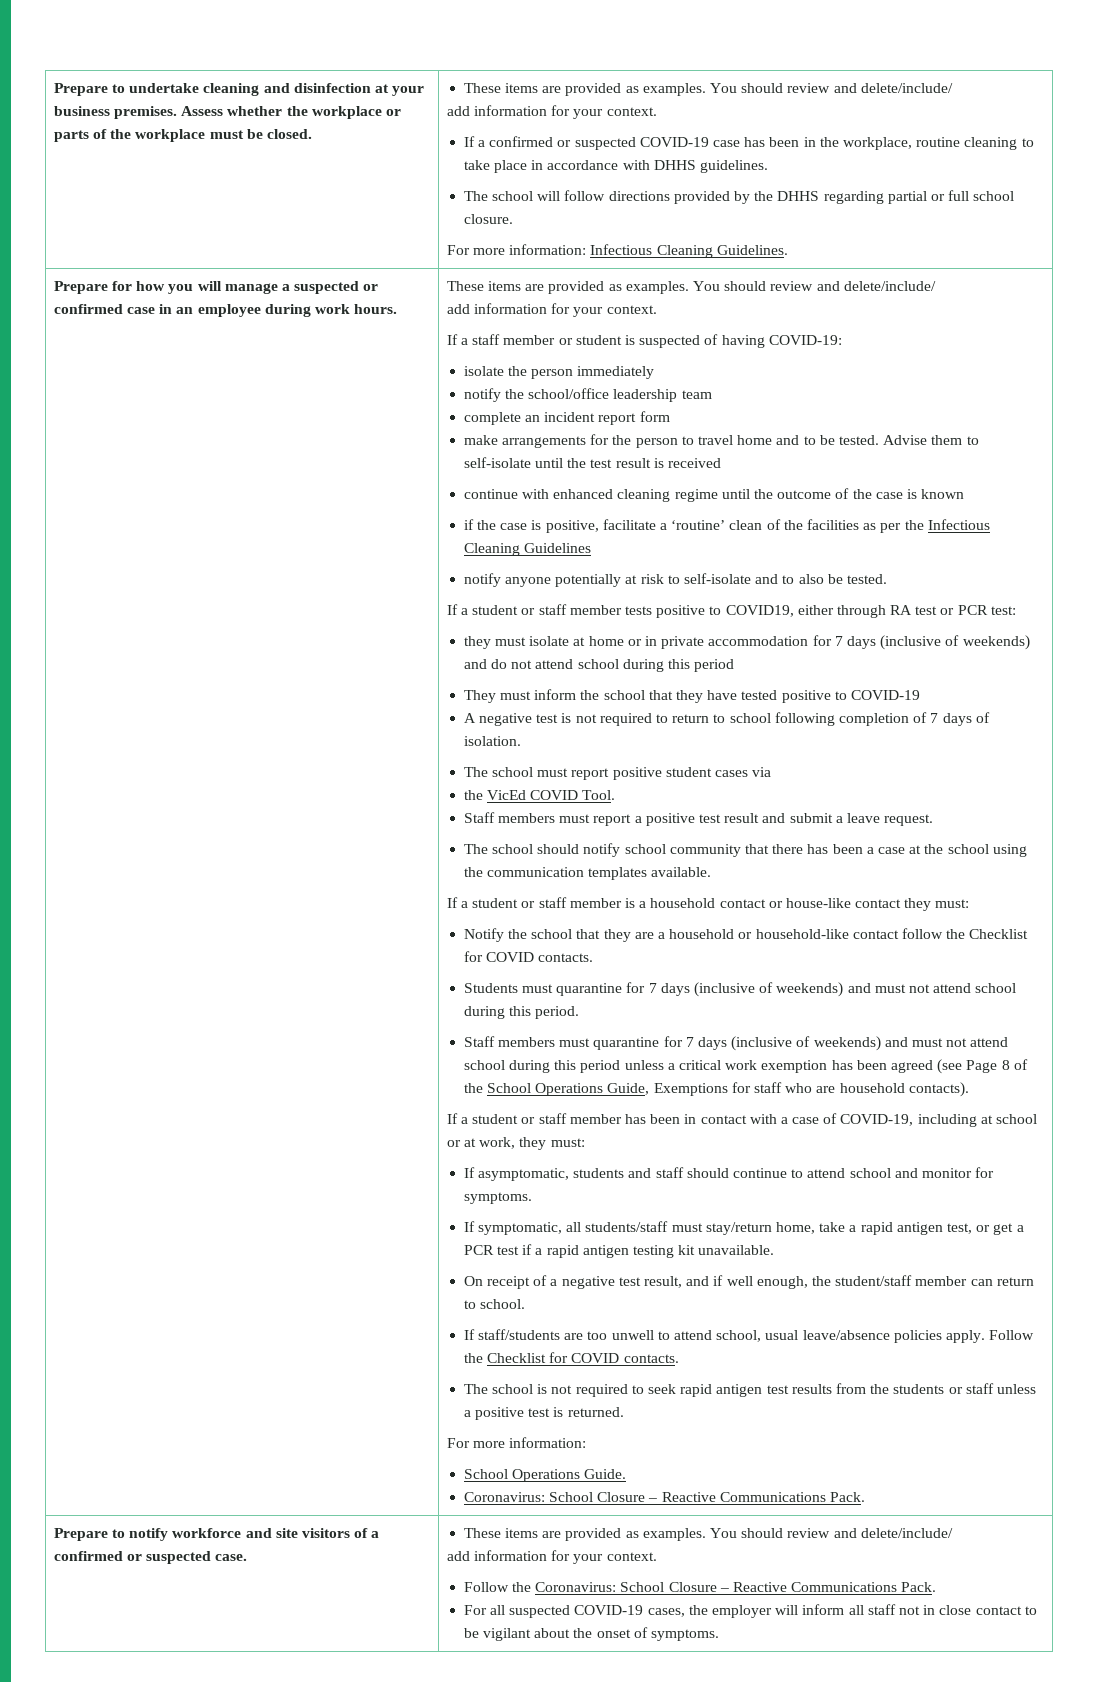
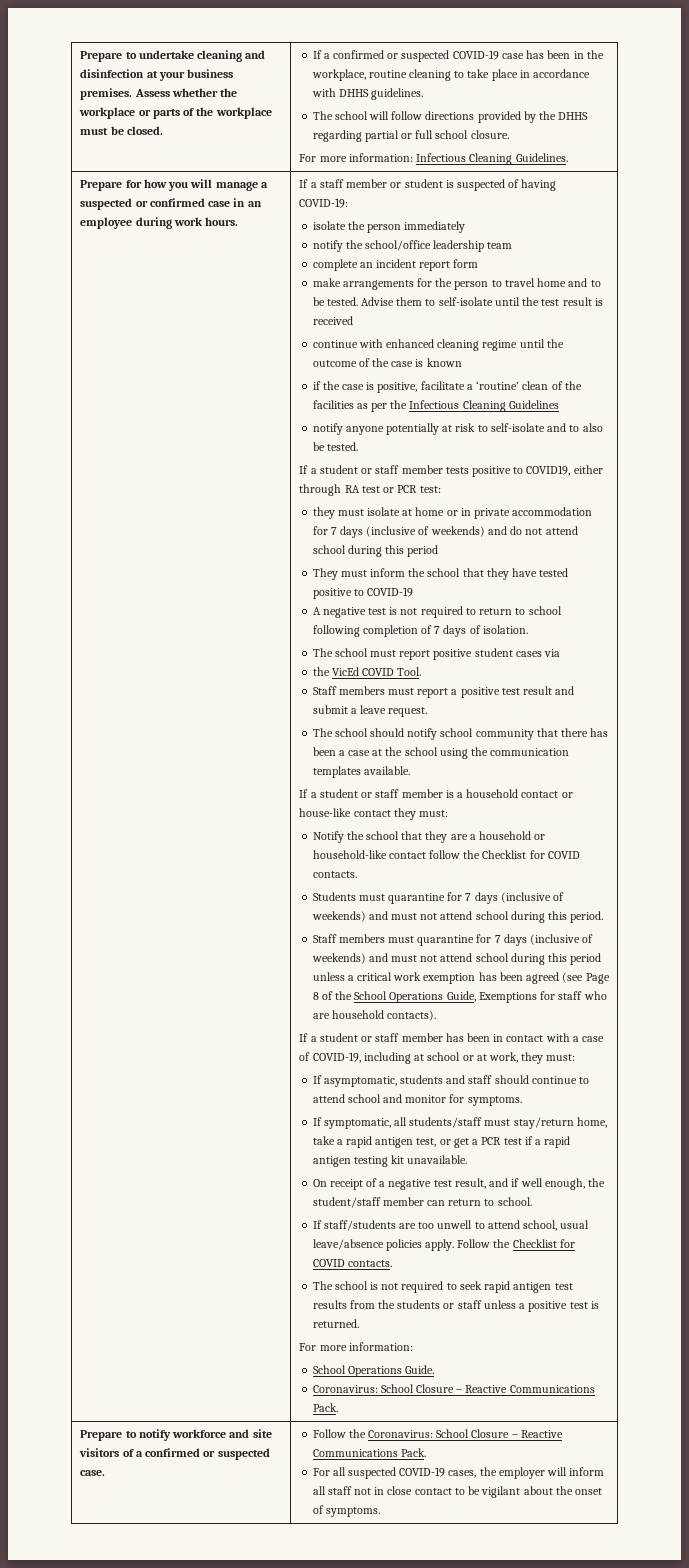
[463,83,953,96] [446,105,657,119] These items are provided as examples. You should review and delete/include/ // add information for your context. // -> (163, 130) none
[446,281,936,294] [446,303,657,317] These items are provided as examples. You should review and delete/include/ // add information for your context. // -> (239, 221) none
[463,1528,953,1541] [446,1550,657,1564] These items are provided as examples. You should review and delete/include/ // add information for your context. // -> (106, 1473) none

